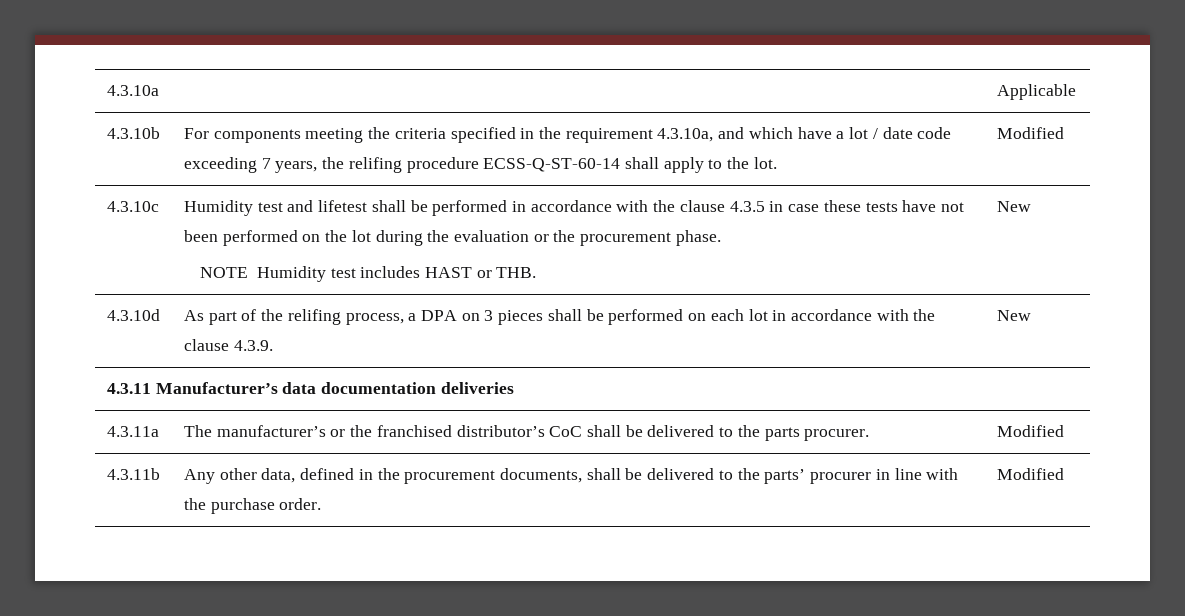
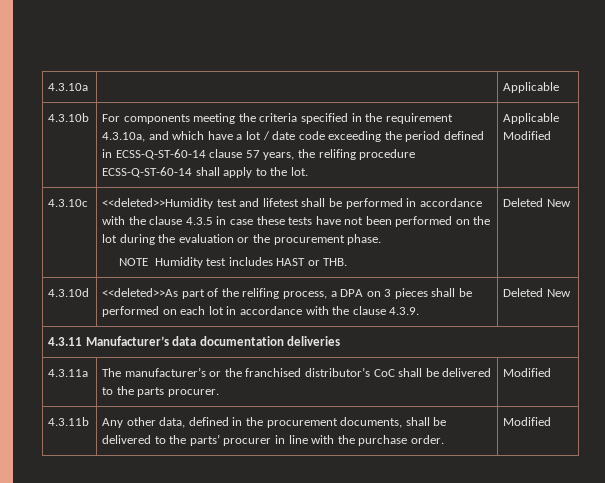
[261,158,271,169] 7 -> [384,131,484,142] [102,149,260,160] the period defined in ECSS-Q-ST-60-14 clause 57
(777, 163) none -> [503,113,560,124] Applicable
[183,200,253,216] Humidity -> [102,198,214,209] <<deleted>>Humidity
(537, 272) none -> [503,198,544,207] Deleted
[183,310,204,321] As -> [102,288,179,297] <<deleted>>As
(273, 345) none -> [503,288,544,297] Deleted

